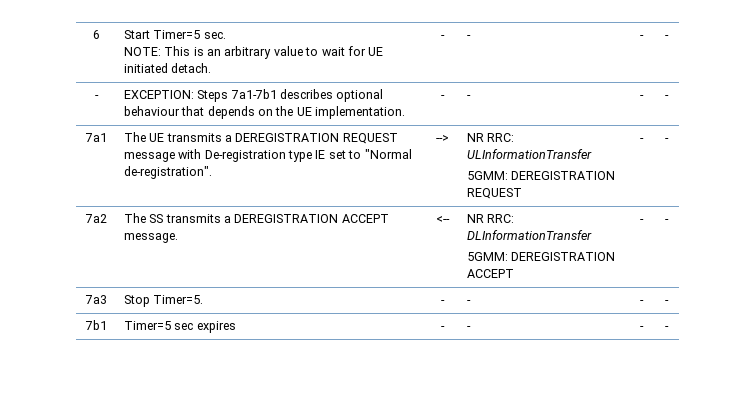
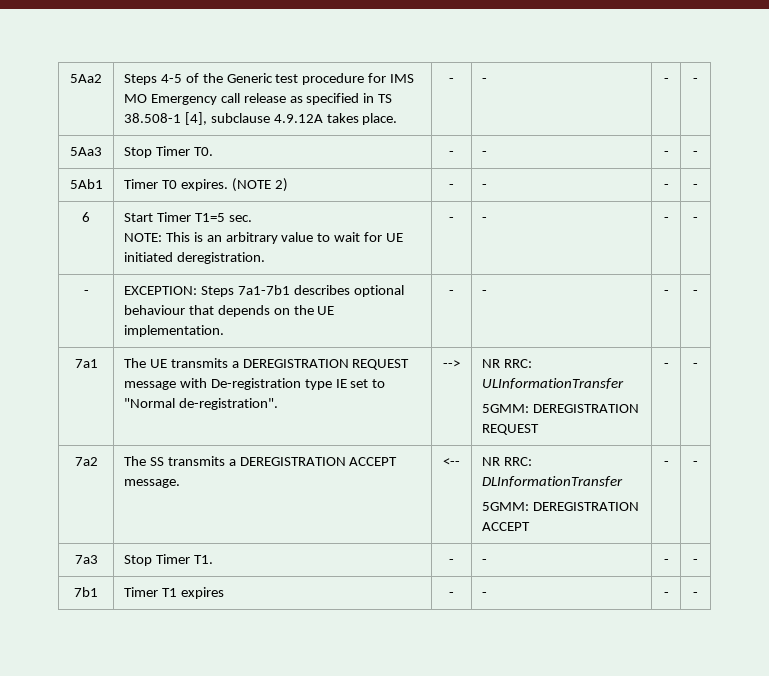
(92, 34) none -> [70,74,102,83] [123,73,415,85] [123,93,393,105] [123,112,398,125] [449,78,454,83] [481,78,487,83] [663,78,669,83] [693,78,698,83] [70,147,102,156] [123,146,213,158] [449,151,454,156] [481,151,487,156] [663,151,669,156] [693,151,698,156] [69,179,103,189] [123,178,288,192] [449,184,454,189] [481,184,487,189] [663,184,669,189] [693,184,698,189] 5Aa2 | Steps 4-5 of the Generic test procedure for IMS MO Emergency call release as specified in TS 38.508-1 [4], subclause 4.9.12A takes place. | - | - | - | - // 5Aa3 | Stop Timer T0. | - | - | - | - // 5Ab1 | Timer T0 expires. (NOTE 2) | - | - | - | - //
[153,30,201,39] Timer=5 -> [156,212,225,222] Timer T1=5
[171,63,212,73] detach. -> [176,252,265,264] deregistration.
[153,295,204,304] Timer=5. -> [155,554,213,564] Timer T1.
[123,321,194,330] Timer=5 sec -> [123,587,177,597] Timer T1

